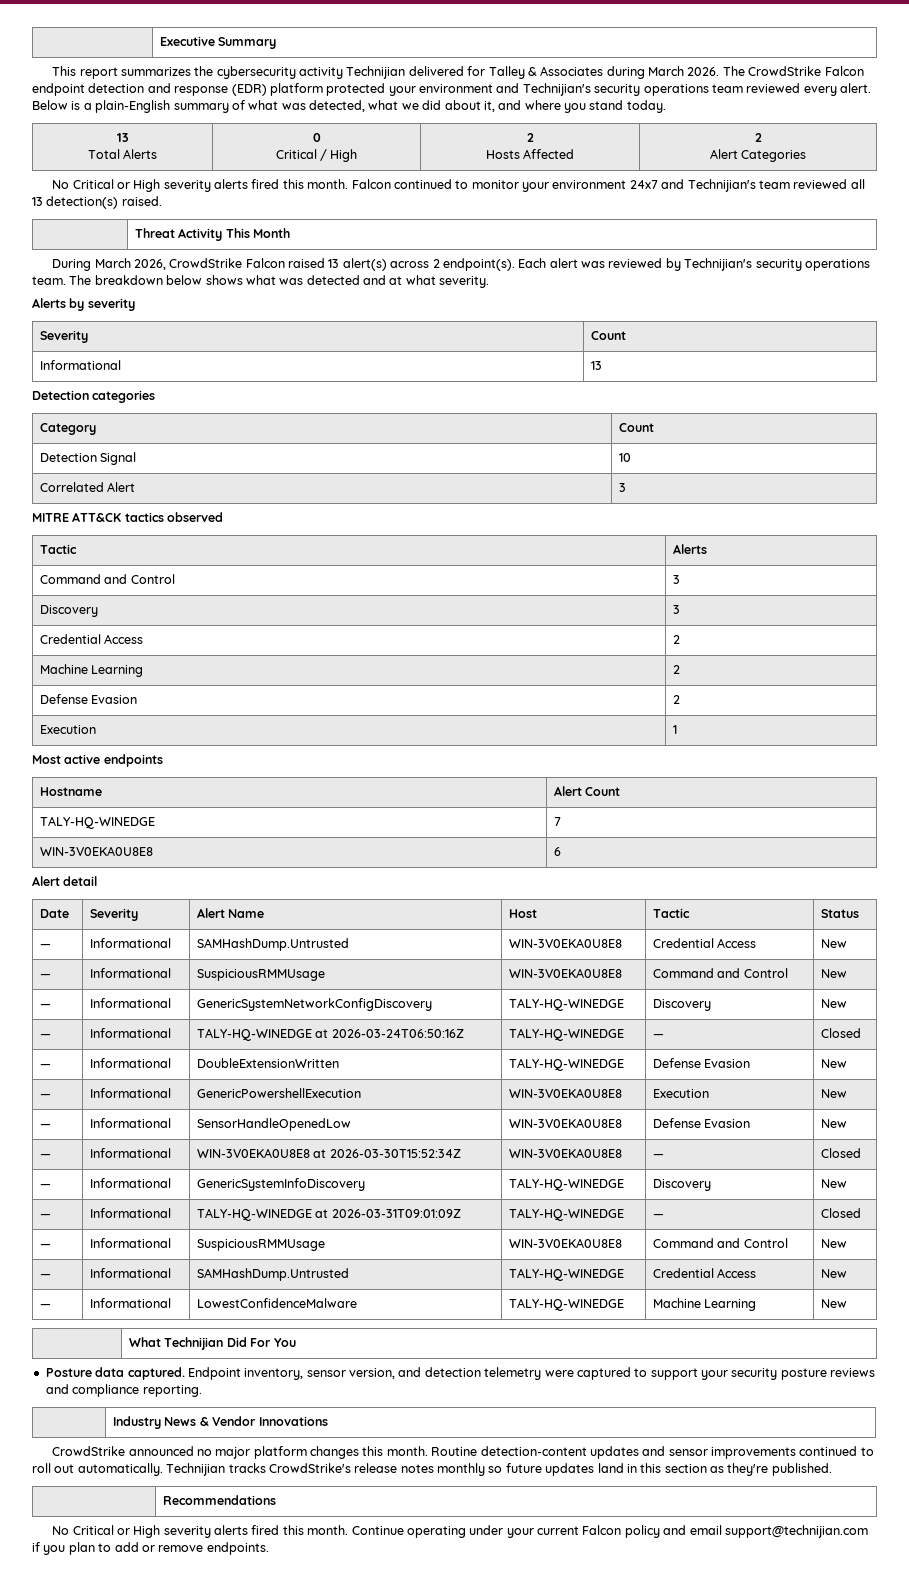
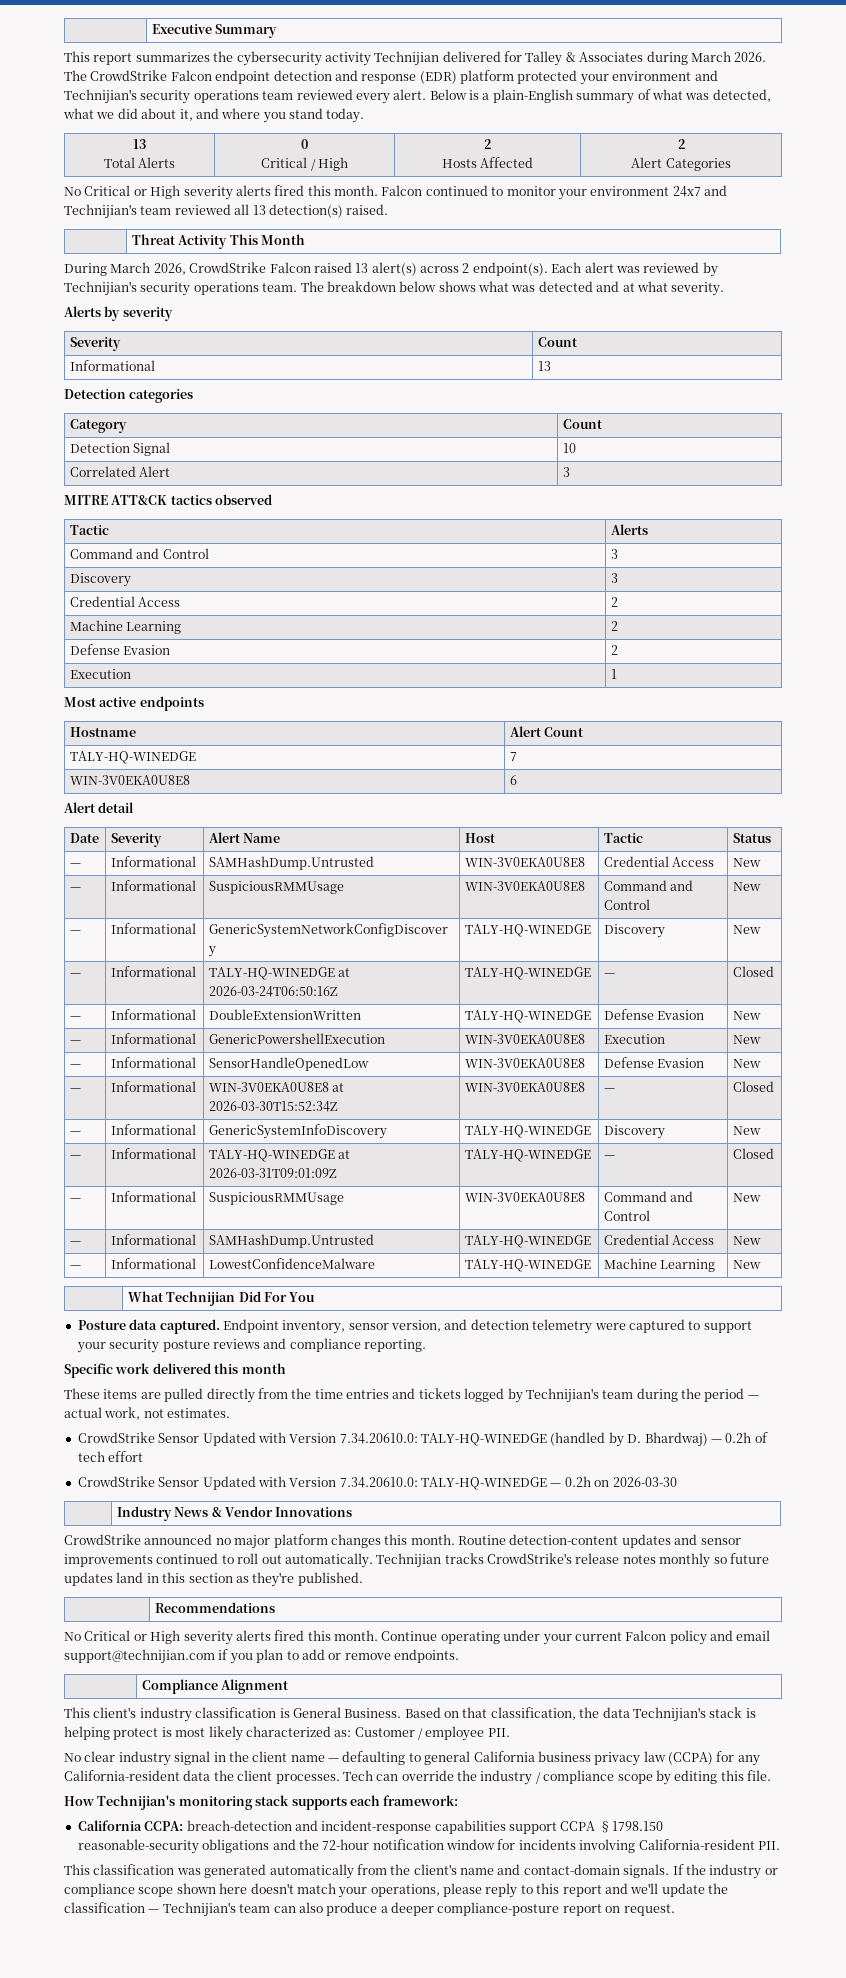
(202, 1391) none -> [64,1363,286,1378] [64,1388,759,1403] [64,1407,231,1420] [77,1432,768,1447] [77,1451,144,1462] [77,1476,677,1490] // Specific work delivered this month // These items are pulled directly from the time entries and tickets logged by Technijian's team during the period — actual work, not estimates. // CrowdStrike Sensor Updated with Version 7.34.20610.0: TALY-HQ-WINEDGE (handled by D. Bhardwaj) — 0.2h of tech effort // CrowdStrike Sensor Updated with Version 7.34.20610.0: TALY-HQ-WINEDGE — 0.2h on 2026-03-30
(269, 1548) none -> [141,1679,289,1694] [64,1707,756,1722] [64,1726,510,1741] [64,1751,760,1766] [64,1770,771,1785] [64,1795,459,1810] [77,1820,663,1834] [77,1839,780,1854] [64,1864,778,1879] [64,1883,728,1898] [64,1902,675,1917] // | Compliance Alignment // This client's industry classification is General Business. Based on that classification, the data Technijian's stack is helping protect is most likely characterized as: Customer / employee PII. // No clear industry signal in the client name — defaulting to general California business privacy law (CCPA) for any California-resident data the client processes. Tech can override the industry / compliance scope by editing this file. // How Technijian's monitoring stack supports each framework: // California CCPA: breach-detection and incident-response capabilities support CCPA §1798.150 reasonable-security obligations and the 72-hour notification window for incidents involving California-resident PII. // This classification was generated automatically from the client's name and contact-domain signals. If the industry or compliance scope shown here doesn't match your operations, please reply to this report and we'll update the classification — Technijian's team can also produce a deeper compliance-posture report on request.

